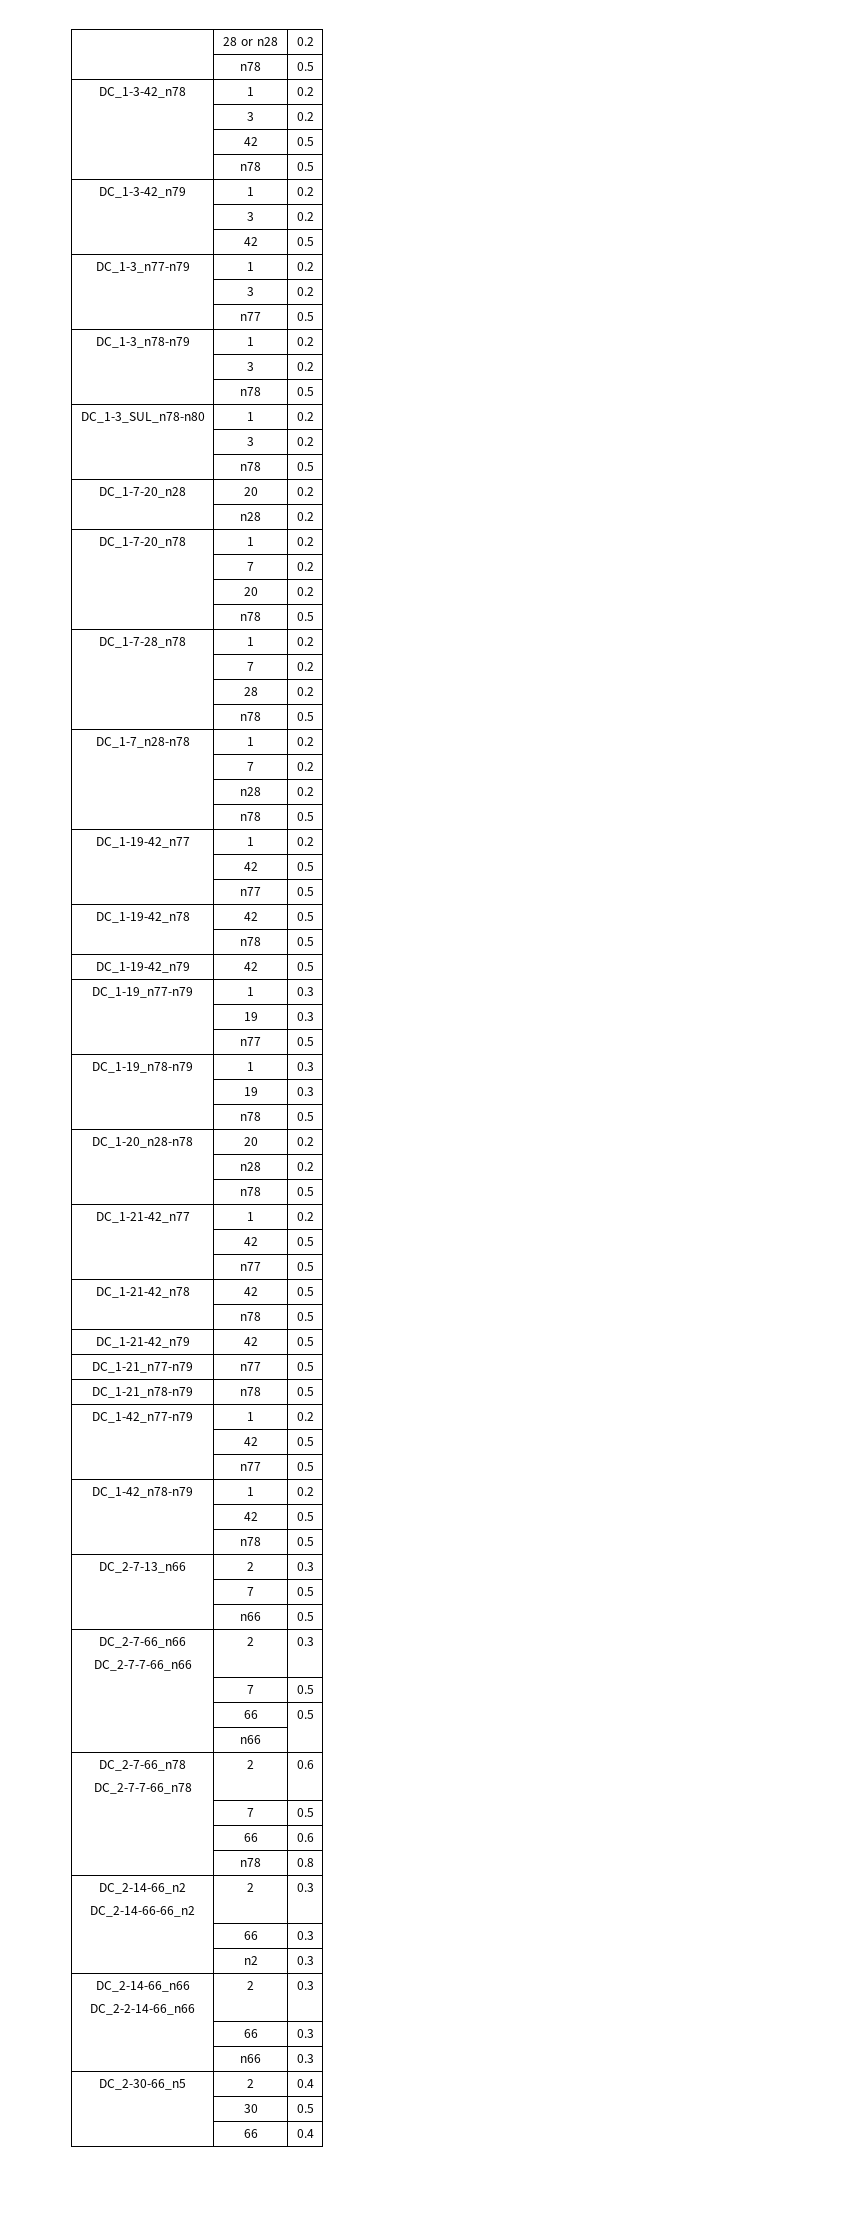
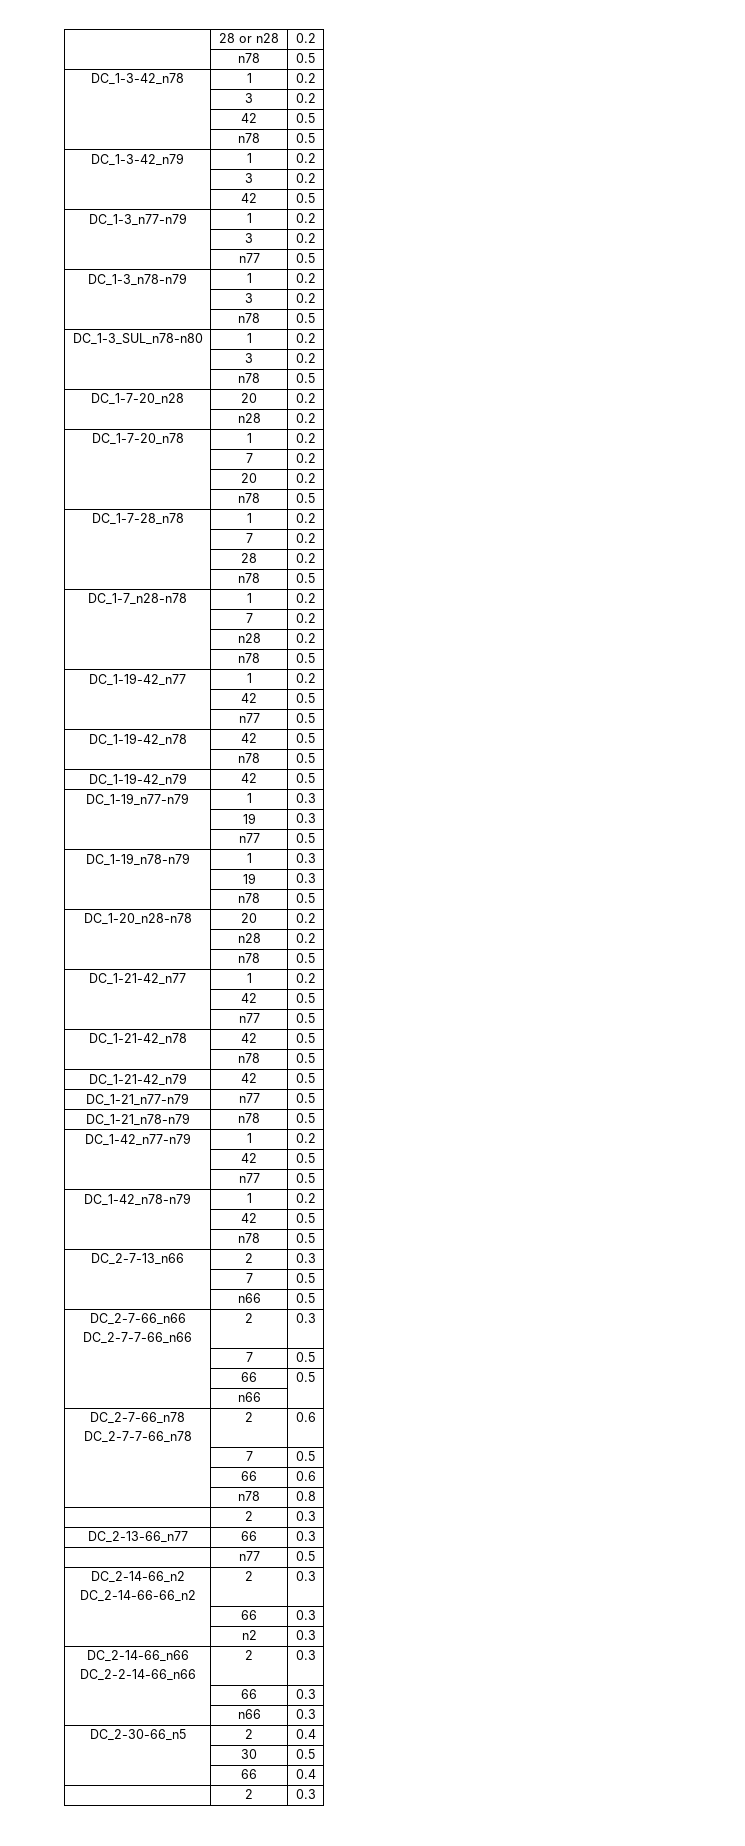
(314, 1862) none -> [245,1511,253,1521] [295,1511,316,1521] [87,1531,188,1543] [241,1531,257,1541] [295,1531,316,1541] [238,1551,260,1561] [296,1551,315,1561] // | 2 | 0.3 // DC_2-13-66_n77 | 66 | 0.3 // | n77 | 0.5
(314, 2133) none -> [245,1789,253,1799] [295,1789,316,1799] // | 2 | 0.3

